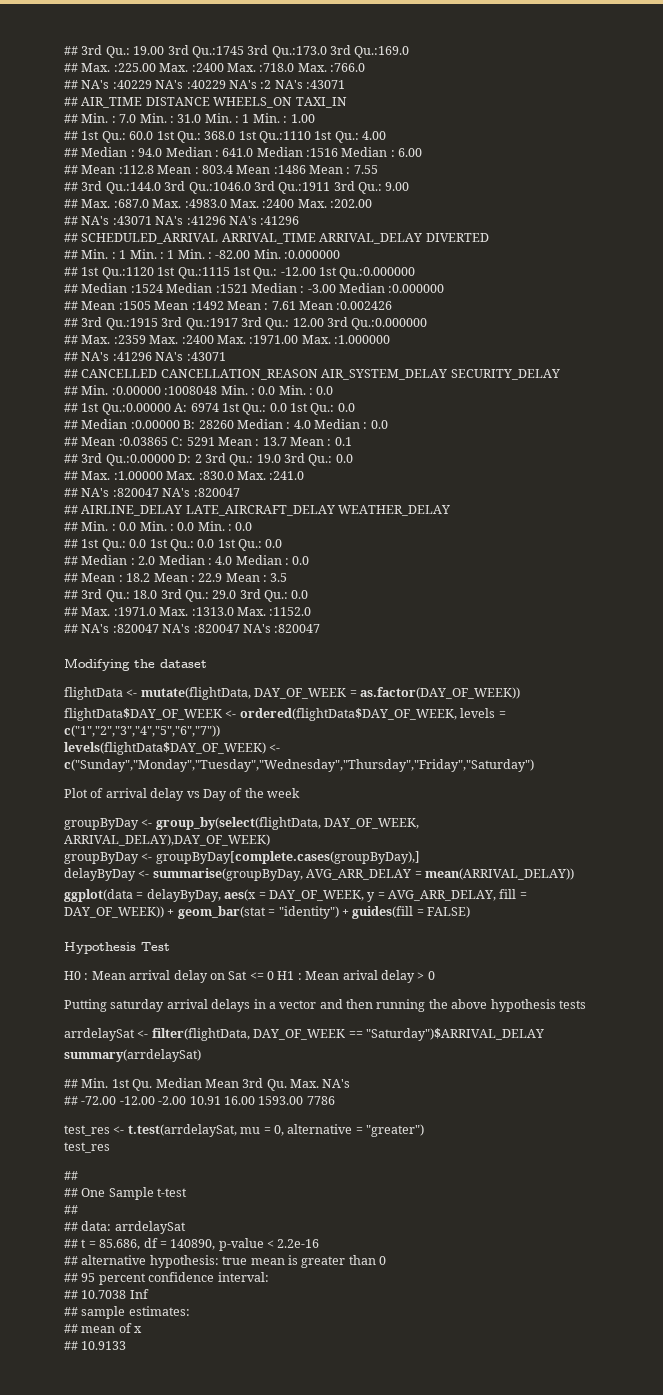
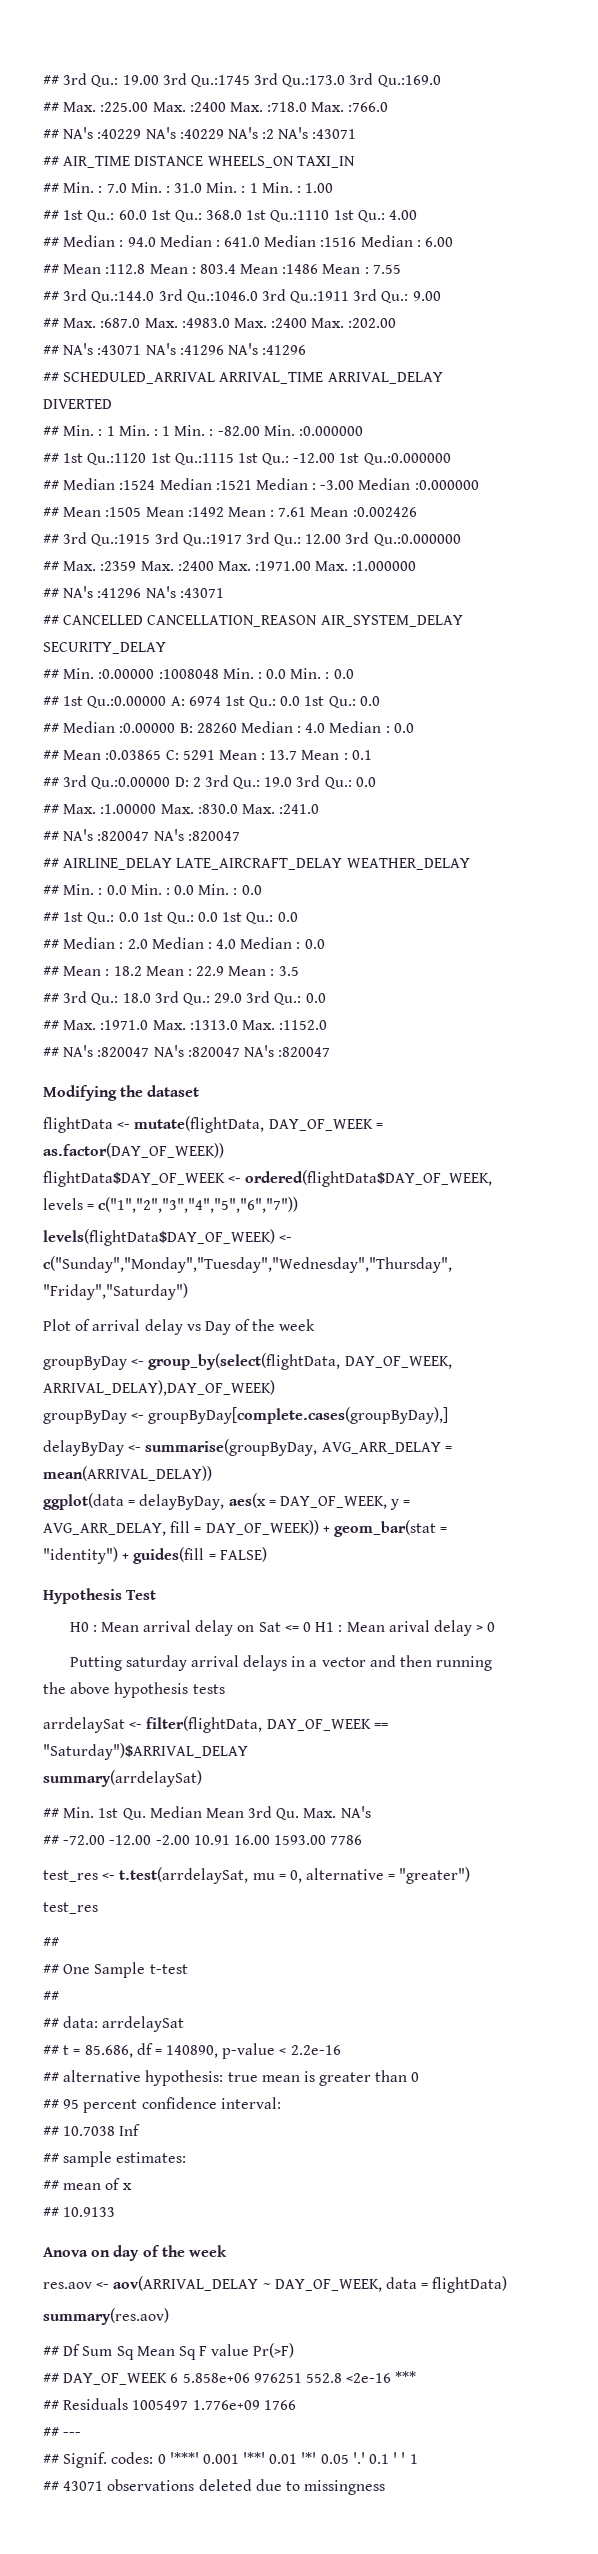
(127, 1345) none -> [43,2245,227,2261] [43,2276,508,2293] [43,2308,169,2325] [43,2343,295,2360] [43,2371,417,2385] [43,2398,296,2410] [43,2427,82,2437] [43,2452,418,2468] [43,2479,386,2495] // Anova on day of the week // res.aov <- aov(ARRIVAL_DELAY ~ DAY_OF_WEEK, data = flightData) // summary(res.aov) // ## Df Sum Sq Mean Sq F value Pr(>F) // ## DAY_OF_WEEK 6 5.858e+06 976251 552.8 <2e-16 *** // ## Residuals 1005497 1.776e+09 1766 // ## --- // ## Signif. codes: 0 '***' 0.001 '**' 0.01 '*' 0.05 '.' 0.1 ' ' 1 // ## 43071 observations deleted due to missingness

